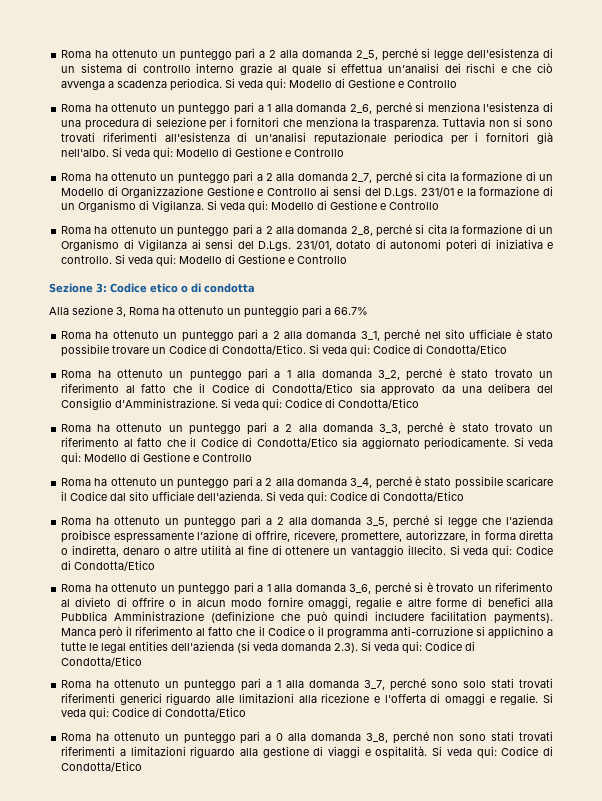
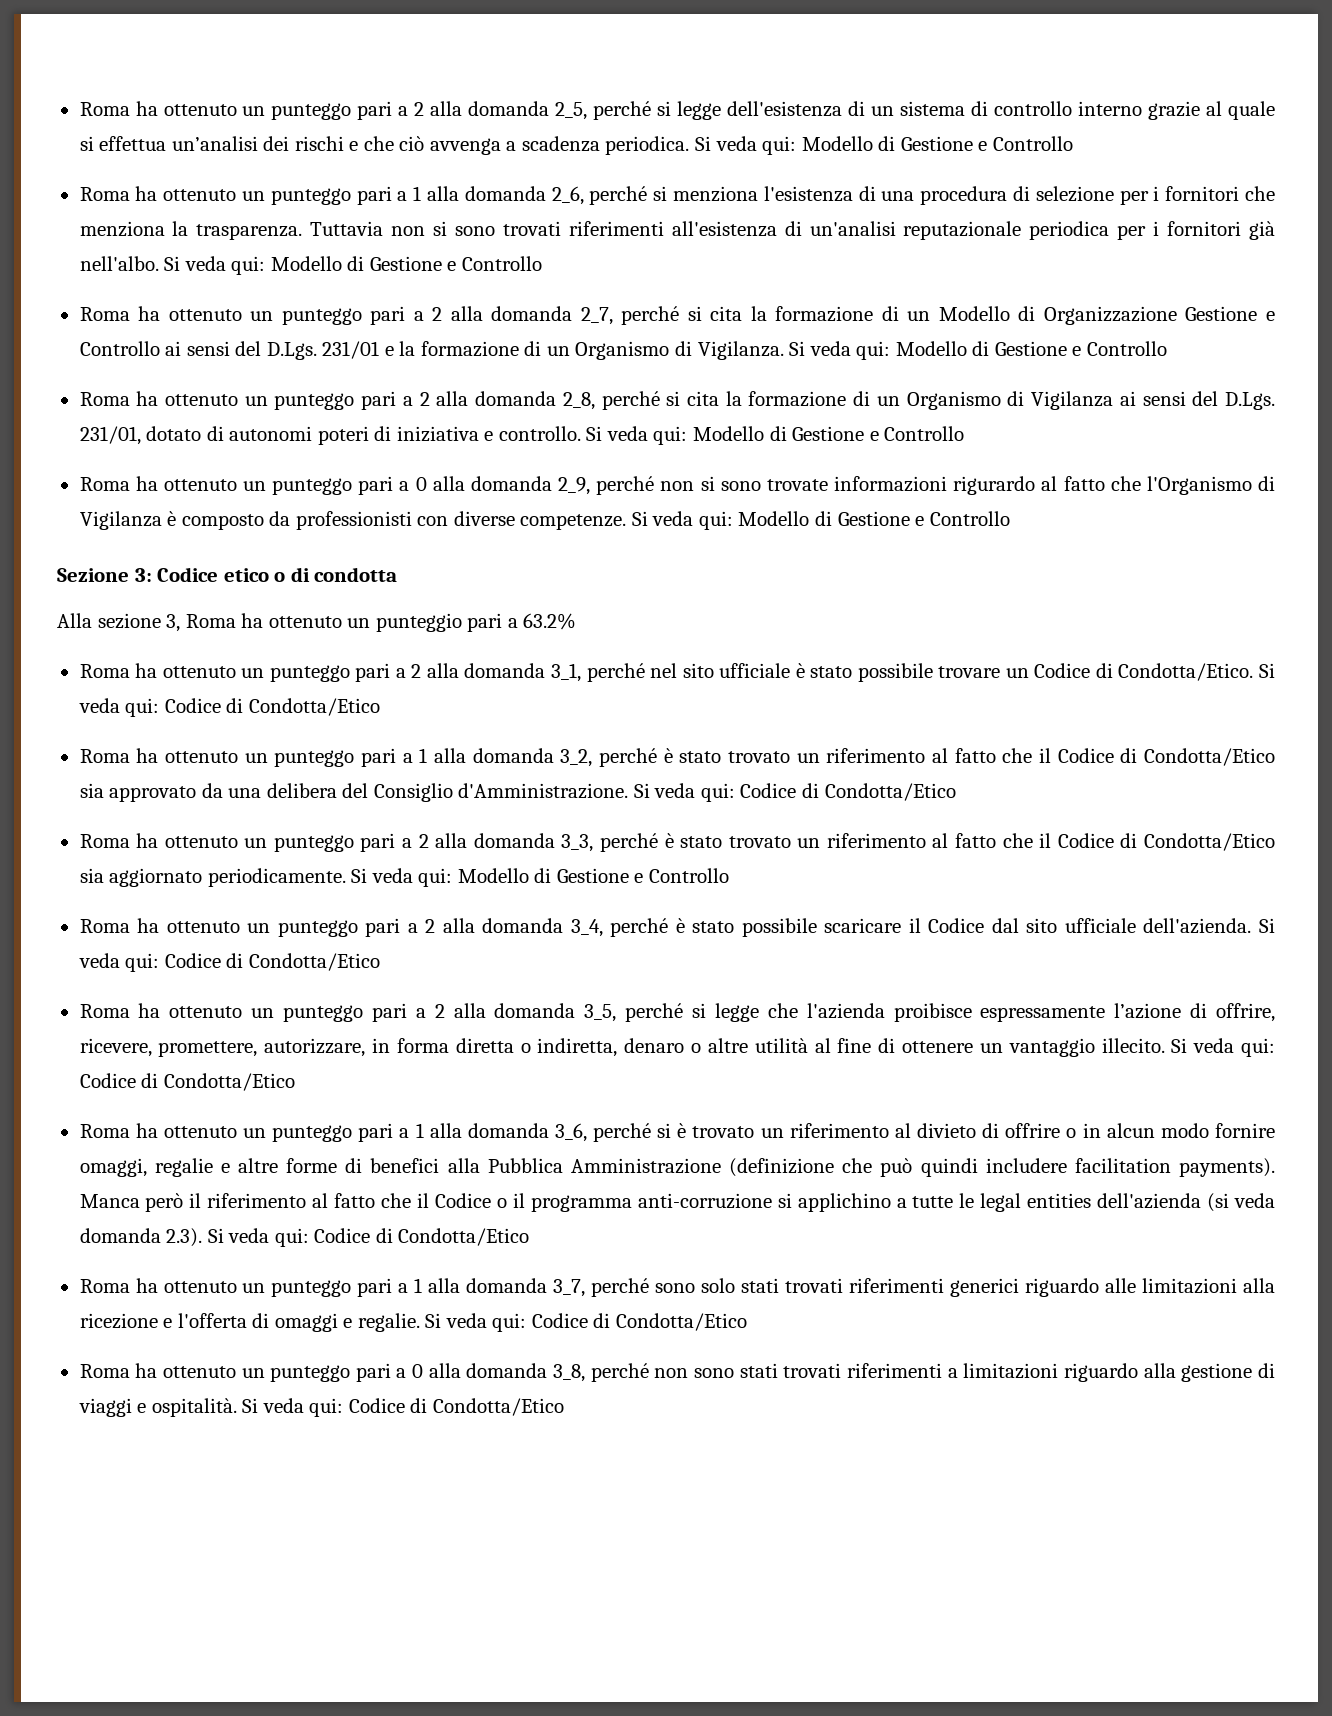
(348, 259) none -> [79,476,1275,495] [79,511,1010,530] // Roma ha ottenuto un punteggo pari a 0 alla domanda 2_9, perché non si sono trovate informazioni rigurardo al fatto che l'Organismo di Vigilanza è composto da professionisti con diverse competenze. Si veda qui: Modello di Gestione e Controllo
[334,307,368,315] 66.7% -> [523,613,577,630] 63.2%

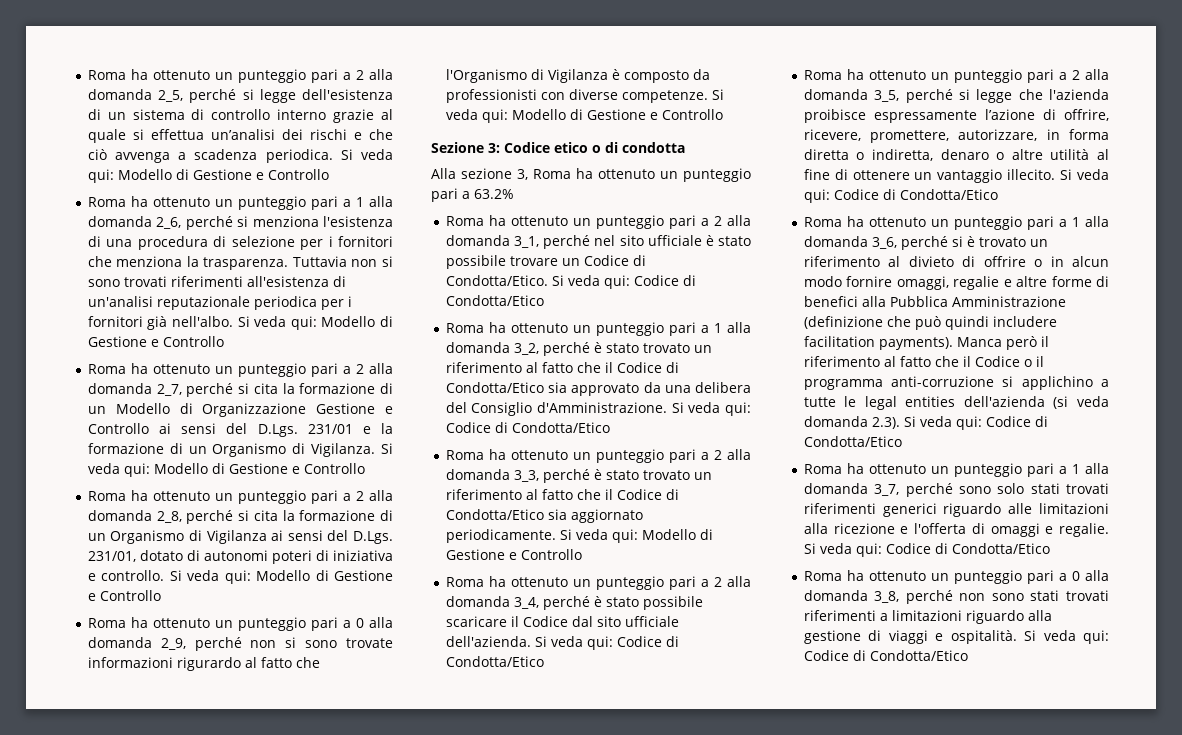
[79,101,352,120] Roma ha ottenuto un punteggo -> [87,69,306,83] Roma ha ottenuto un punteggio
[270,188,351,205] punteggo -> [237,196,306,210] punteggio
[281,308,362,325] punteggo -> [237,363,306,377] punteggio
[274,393,355,410] punteggo -> [237,490,306,504] punteggio
[272,478,353,495] punteggo -> [237,617,306,631] punteggio
[269,665,350,682] punteggo -> [595,215,664,229] punteggio
[274,750,355,767] punteggo -> [595,322,664,336] punteggio
[273,835,354,852] punteggo -> [595,449,664,463] punteggio
[277,920,358,937] punteggo -> [595,576,664,590] punteggio
[283,1005,364,1022] punteggo -> [953,69,1022,83] punteggio
[272,1125,353,1142] punteggo -> [953,216,1022,230] punteggio
[271,1280,352,1297] punteggo -> [953,463,1022,477] punteggio
[270,1365,351,1382] punteggo -> [953,570,1022,584] punteggio

